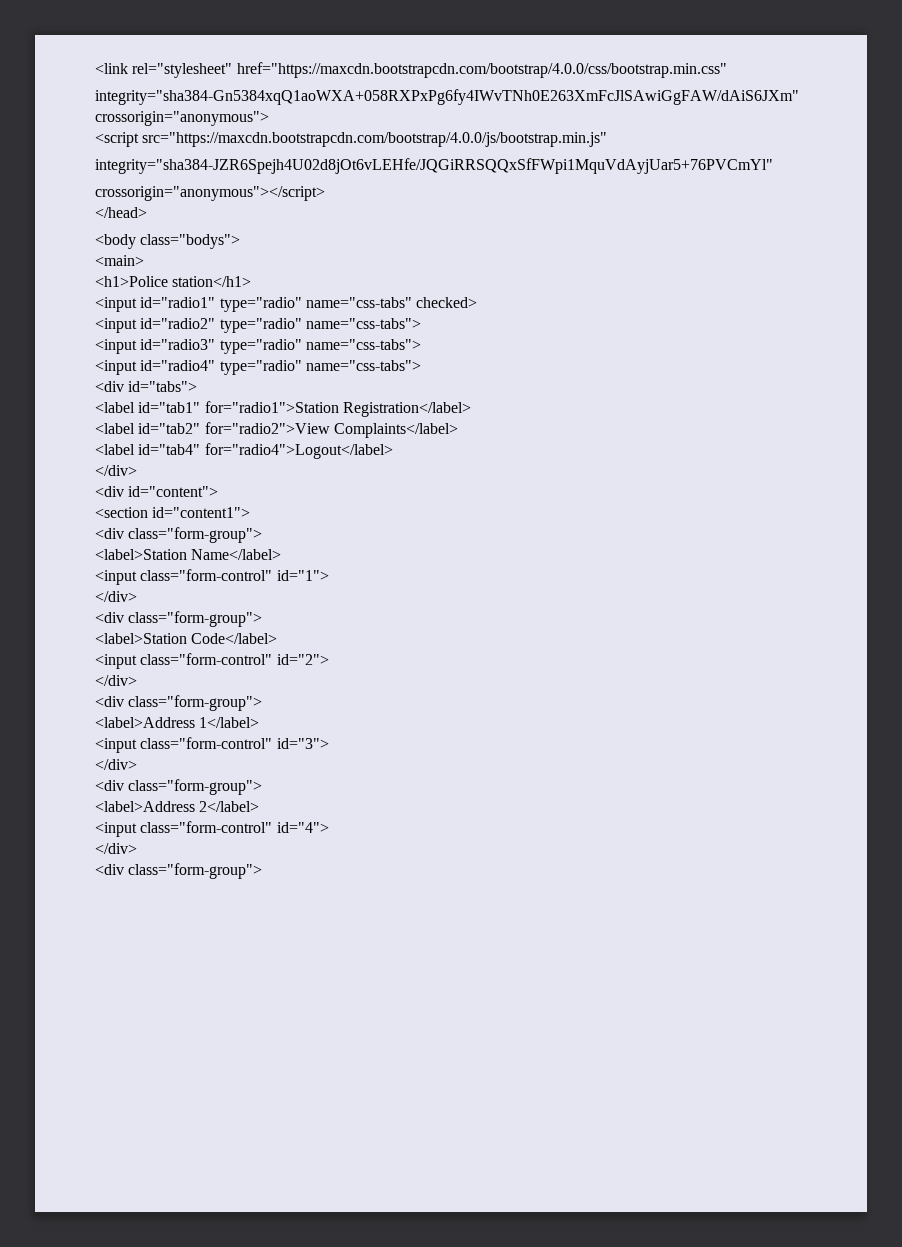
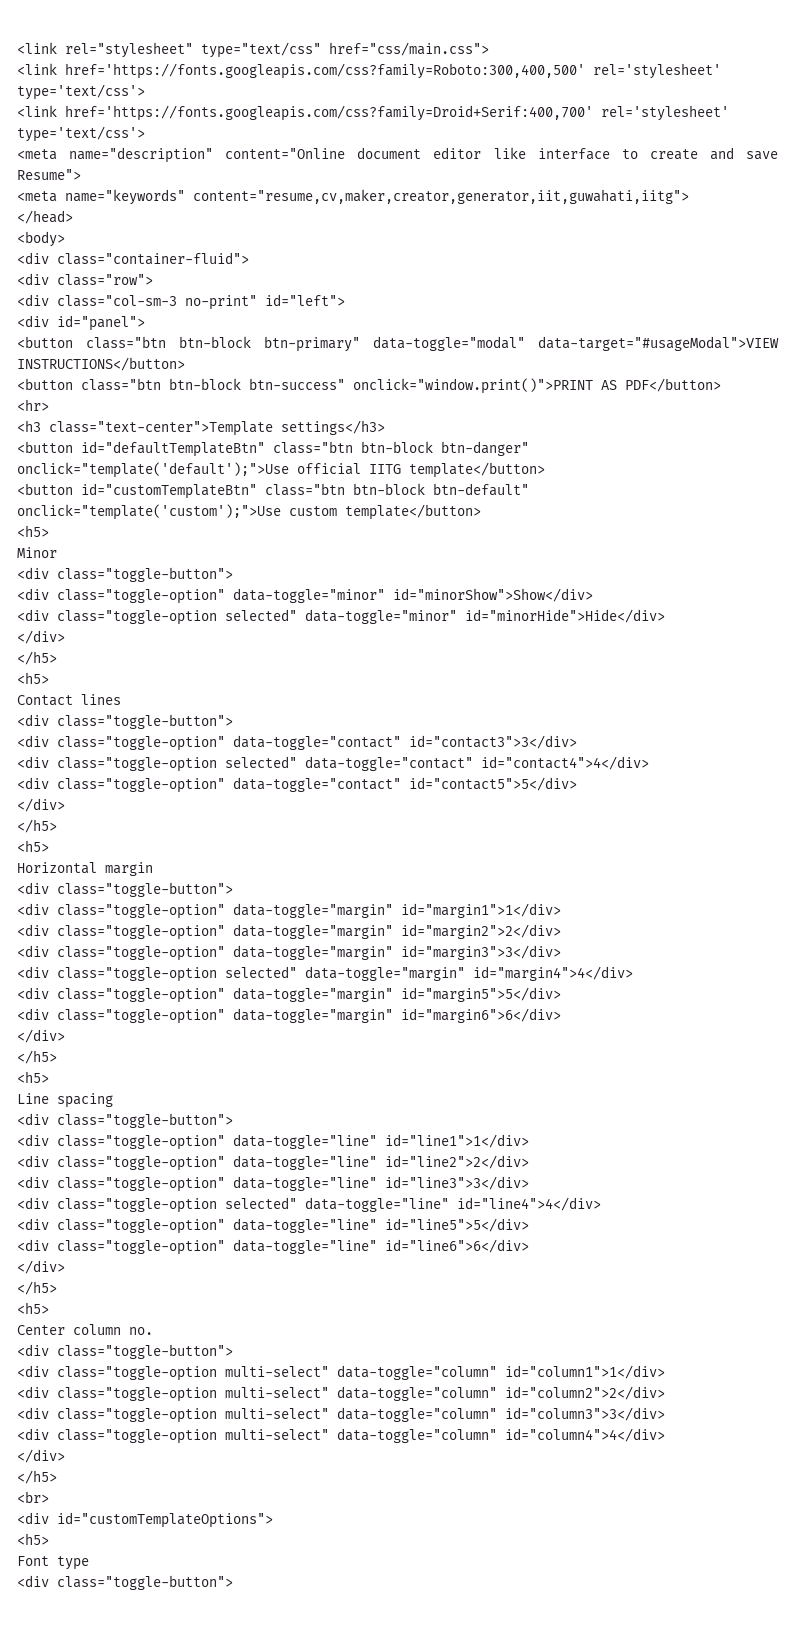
[236,62,727,78] [95,89,799,105] [95,111,269,126] [95,132,608,147] [95,158,773,174] [95,186,325,201] [95,207,147,218] [95,234,241,249] [95,255,144,266] [95,276,252,287] [95,297,478,312] [95,318,421,333] [95,339,421,354] [95,360,421,375] [95,381,198,392] [95,401,471,417] [95,422,458,438] [95,443,393,459] [95,465,137,476] [95,486,219,497] [95,507,251,518] [95,527,263,543] [95,549,282,560] [95,569,329,585] [95,591,137,602] [95,611,263,627] [95,633,278,644] [95,653,329,669] [95,675,137,686] [95,695,263,711] [95,717,260,728] [95,737,329,753] [95,759,137,770] [95,779,263,795] [95,801,260,812] [95,821,329,837] [95,843,137,854] [95,863,263,879] href="https://maxcdn.bootstrapcdn.com/bootstrap/4.0.0/css/bootstrap.min.css" // integrity="sha384-Gn5384xqQ1aoWXA+058RXPxPg6fy4IWvTNh0E263XmFcJlSAwiGgFAW/dAiS6JXm" crossorigin="anonymous"> // <script src="https://maxcdn.bootstrapcdn.com/bootstrap/4.0.0/js/bootstrap.min.js" // integrity="sha384-JZR6Spejh4U02d8jOt6vLEHfe/JQGiRRSQQxSfFWpi1MquVdAyjUar5+76PVCmYl" // crossorigin="anonymous"></script> // </head> // <body class="bodys"> // <main> // <h1>Police station</h1> // <input id="radio1" type="radio" name="css-tabs" checked> // <input id="radio2" type="radio" name="css-tabs"> // <input id="radio3" type="radio" name="css-tabs"> // <input id="radio4" type="radio" name="css-tabs"> // <div id="tabs"> // <label id="tab1" for="radio1">Station Registration</label> // <label id="tab2" for="radio2">View Complaints</label> // <label id="tab4" for="radio4">Logout</label> // </div> // <div id="content"> // <section id="content1"> // <div class="form-group"> // <label>Station Name</label> // <input class="form-control" id="1"> // </div> // <div class="form-group"> // <label>Station Code</label> // <input class="form-control" id="2"> // </div> // <div class="form-group"> // <label>Address 1</label> // <input class="form-control" id="3"> // </div> // <div class="form-group"> // <label>Address 2</label> // <input class="form-control" id="4"> // </div> // <div class="form-group"> -> [201,42,489,58] [17,63,721,79] [17,84,145,100] [17,105,729,121] [17,126,145,142] [17,147,779,163] [17,169,81,180] [17,189,689,205] [17,210,73,224] [17,231,65,247] [17,252,249,265] [17,273,153,286] [17,294,345,310] [17,315,145,331] [17,336,779,352] [17,357,185,371] [17,378,721,394] [17,399,49,411] [17,420,385,436] [17,441,529,457] [17,462,545,478] [17,483,529,499] [17,504,481,520] [17,525,49,537] [17,547,57,558] [17,567,233,582] [17,588,593,604] [17,609,665,625] [17,630,65,644] [17,651,57,665] [17,672,49,684] [17,694,121,706] [17,714,233,729] [17,735,577,751] [17,756,649,772] [17,777,577,793] [17,798,65,812] [17,819,57,833] [17,840,49,852] [17,862,153,876] [17,882,233,897] [17,903,561,919] [17,924,561,940] [17,945,561,961] [17,966,633,982] [17,987,561,1003] [17,1008,561,1024] [17,1029,65,1043] [17,1050,57,1064] [17,1071,49,1083] [17,1093,113,1108] [17,1113,233,1128] [17,1134,529,1150] [17,1155,529,1171] [17,1176,529,1192] [17,1197,601,1213] [17,1218,529,1234] [17,1239,529,1255] [17,1260,65,1274] [17,1281,57,1295] [17,1302,49,1314] [17,1324,153,1335] [17,1344,233,1359] [17,1365,665,1381] [17,1386,665,1402] [17,1407,665,1423] [17,1428,665,1444] [17,1449,65,1463] [17,1470,57,1484] [17,1491,49,1503] [17,1512,273,1528] [17,1533,49,1545] [17,1556,89,1570] [17,1575,233,1590] type="text/css" href="css/main.css"> // <link href='https://fonts.googleapis.com/css?family=Roboto:300,400,500' rel='stylesheet' type='text/css'> // <link href='https://fonts.googleapis.com/css?family=Droid+Serif:400,700' rel='stylesheet' type='text/css'> // <meta name="description" content="Online document editor like interface to create and save Resume"> // <meta name="keywords" content="resume,cv,maker,creator,generator,iit,guwahati,iitg"> // </head> // <body> // <div class="container-fluid"> // <div class="row"> // <div class="col-sm-3 no-print" id="left"> // <div id="panel"> // <button class="btn btn-block btn-primary" data-toggle="modal" data-target="#usageModal">VIEW INSTRUCTIONS</button> // <button class="btn btn-block btn-success" onclick="window.print()">PRINT AS PDF</button> // <hr> // <h3 class="text-center">Template settings</h3> // <button id="defaultTemplateBtn" class="btn btn-block btn-danger" onclick="template('default');">Use official IITG template</button> // <button id="customTemplateBtn" class="btn btn-block btn-default" onclick="template('custom');">Use custom template</button> // <h5> // Minor // <div class="toggle-button"> // <div class="toggle-option" data-toggle="minor" id="minorShow">Show</div> // <div class="toggle-option selected" data-toggle="minor" id="minorHide">Hide</div> // </div> // </h5> // <h5> // Contact lines // <div class="toggle-button"> // <div class="toggle-option" data-toggle="contact" id="contact3">3</div> // <div class="toggle-option selected" data-toggle="contact" id="contact4">4</div> // <div class="toggle-option" data-toggle="contact" id="contact5">5</div> // </div> // </h5> // <h5> // Horizontal margin // <div class="toggle-button"> // <div class="toggle-option" data-toggle="margin" id="margin1">1</div> // <div class="toggle-option" data-toggle="margin" id="margin2">2</div> // <div class="toggle-option" data-toggle="margin" id="margin3">3</div> // <div class="toggle-option selected" data-toggle="margin" id="margin4">4</div> // <div class="toggle-option" data-toggle="margin" id="margin5">5</div> // <div class="toggle-option" data-toggle="margin" id="margin6">6</div> // </div> // </h5> // <h5> // Line spacing // <div class="toggle-button"> // <div class="toggle-option" data-toggle="line" id="line1">1</div> // <div class="toggle-option" data-toggle="line" id="line2">2</div> // <div class="toggle-option" data-toggle="line" id="line3">3</div> // <div class="toggle-option selected" data-toggle="line" id="line4">4</div> // <div class="toggle-option" data-toggle="line" id="line5">5</div> // <div class="toggle-option" data-toggle="line" id="line6">6</div> // </div> // </h5> // <h5> // Center column no. // <div class="toggle-button"> // <div class="toggle-option multi-select" data-toggle="column" id="column1">1</div> // <div class="toggle-option multi-select" data-toggle="column" id="column2">2</div> // <div class="toggle-option multi-select" data-toggle="column" id="column3">3</div> // <div class="toggle-option multi-select" data-toggle="column" id="column4">4</div> // </div> // </h5> // <br> // <div id="customTemplateOptions"> // <h5> // Font type // <div class="toggle-button">

